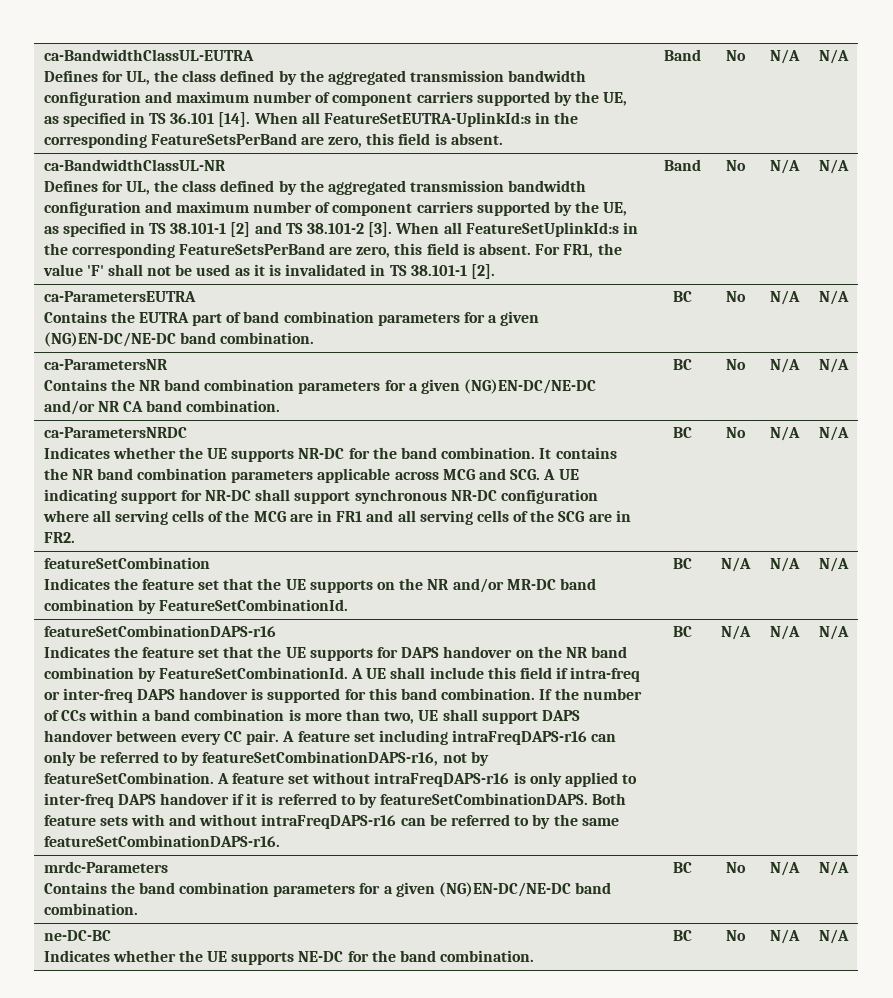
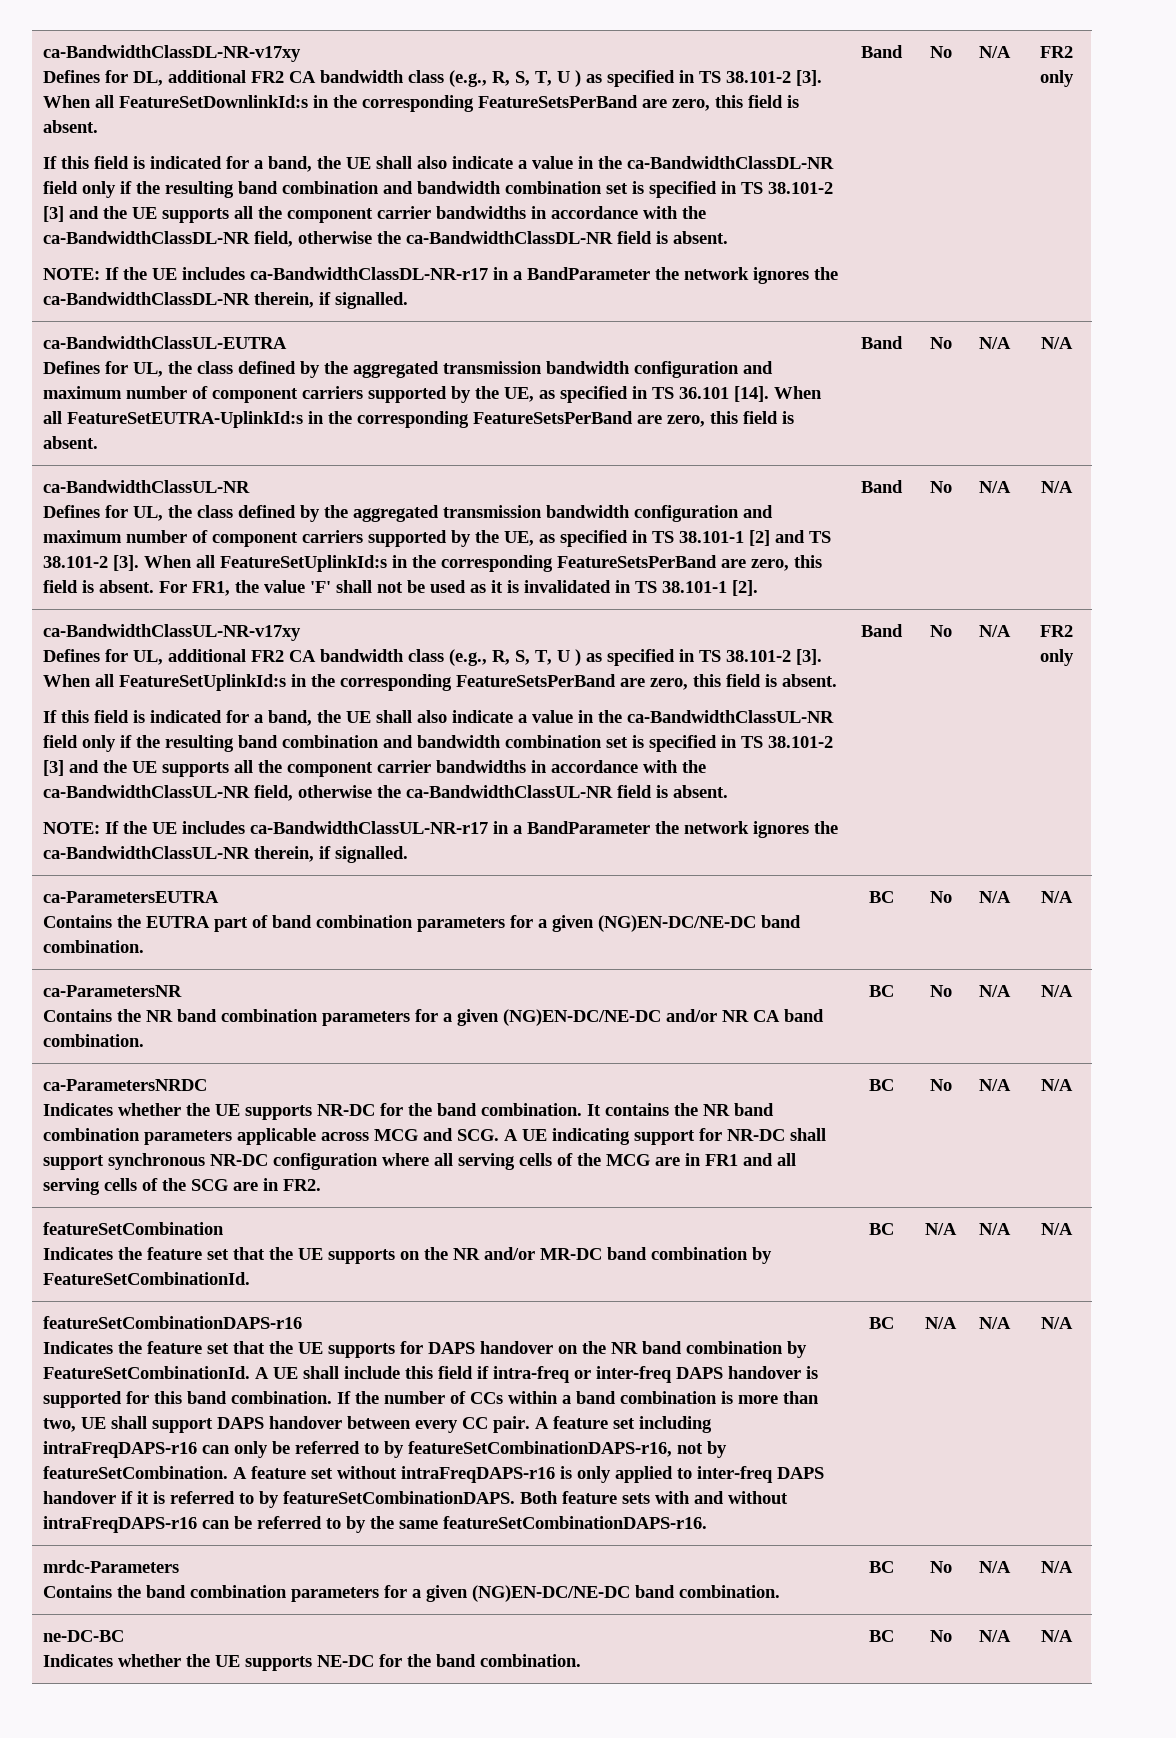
(43, 55) none -> [42,45,301,62] [42,70,822,87] [42,95,799,112] [42,120,98,133] [42,156,834,172] [42,181,833,198] [42,206,706,223] [42,231,728,247] [42,267,838,284] [42,292,408,309] [861,45,903,58] [929,46,952,58] [979,46,1011,58] [1040,46,1073,58] [1040,70,1074,87] ca-BandwidthClassDL-NR-v17xy // Defines for DL, additional FR2 CA bandwidth class (e.g., R, S, T, U ) as specified in TS 38.101-2 [3]. When all FeatureSetDownlinkId:s in the corresponding FeatureSetsPerBand are zero, this field is absent. // If this field is indicated for a band, the UE shall also indicate a value in the ca-BandwidthClassDL-NR field only if the resulting band combination and bandwidth combination set is specified in TS 38.101-2 [3] and the UE supports all the component carrier bandwidths in accordance with the ca-BandwidthClassDL-NR field, otherwise the ca-BandwidthClassDL-NR field is absent. // NOTE: If the UE includes ca-BandwidthClassDL-NR-r17 in a BandParameter the network ignores the ca-BandwidthClassDL-NR therein, if signalled. | Band | No | N/A | FR2 only //
(849, 166) none -> [42,624,301,641] [42,649,822,666] [42,674,837,691] [42,710,834,726] [42,735,833,752] [42,760,706,777] [42,785,728,801] [42,821,838,838] [42,846,408,863] [861,624,903,637] [929,625,952,637] [979,625,1011,637] [1040,625,1073,637] [1040,649,1074,666] // ca-BandwidthClassUL-NR-v17xy // Defines for UL, additional FR2 CA bandwidth class (e.g., R, S, T, U ) as specified in TS 38.101-2 [3]. When all FeatureSetUplinkId:s in the corresponding FeatureSetsPerBand are zero, this field is absent. // If this field is indicated for a band, the UE shall also indicate a value in the ca-BandwidthClassUL-NR field only if the resulting band combination and bandwidth combination set is specified in TS 38.101-2 [3] and the UE supports all the component carrier bandwidths in accordance with the ca-BandwidthClassUL-NR field, otherwise the ca-BandwidthClassUL-NR field is absent. // NOTE: If the UE includes ca-BandwidthClassUL-NR-r17 in a BandParameter the network ignores the ca-BandwidthClassUL-NR therein, if signalled. | Band | No | N/A | FR2 only

